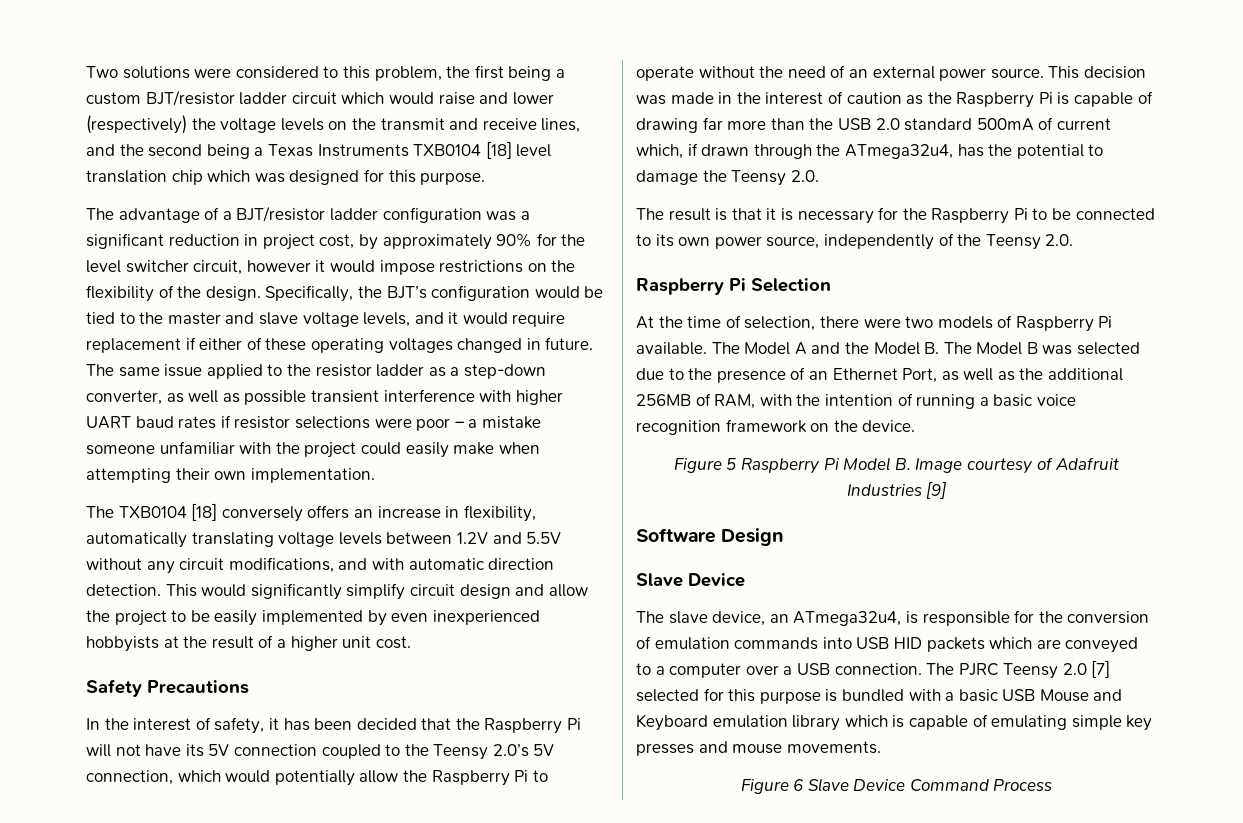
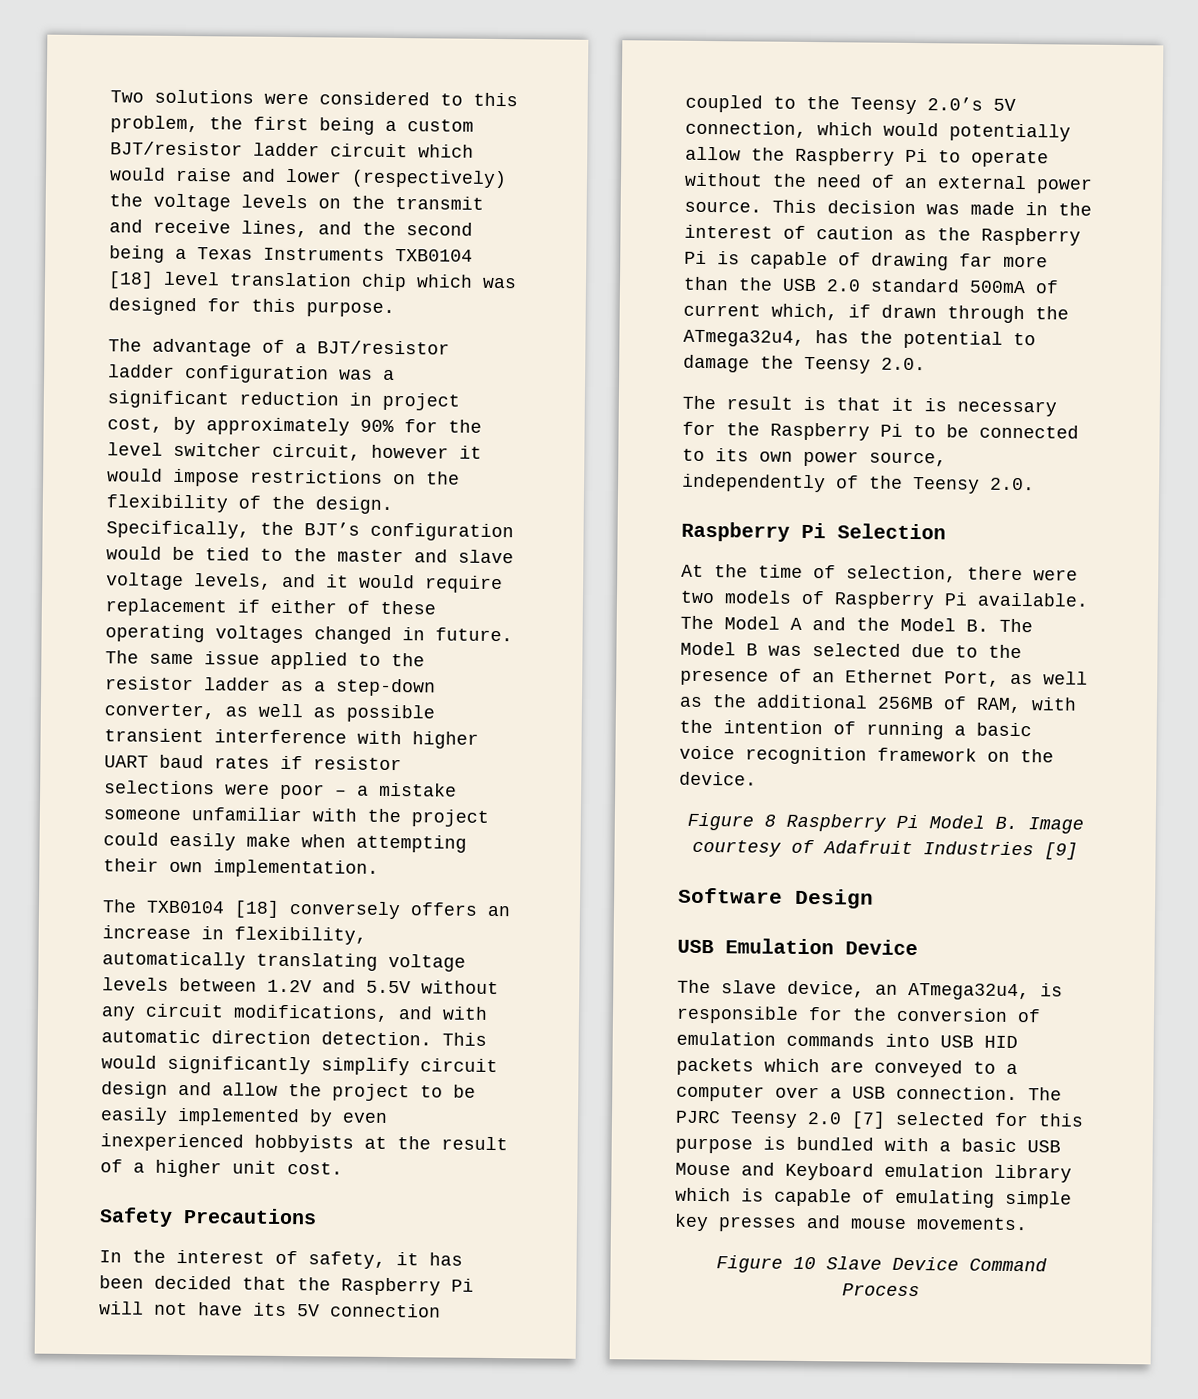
[726,458,737,470] 5 -> [763,814,776,827] 8
[636,573,683,587] Slave -> [677,938,834,955] USB Emulation
[793,779,805,791] 6 -> [792,1256,816,1270] 10

